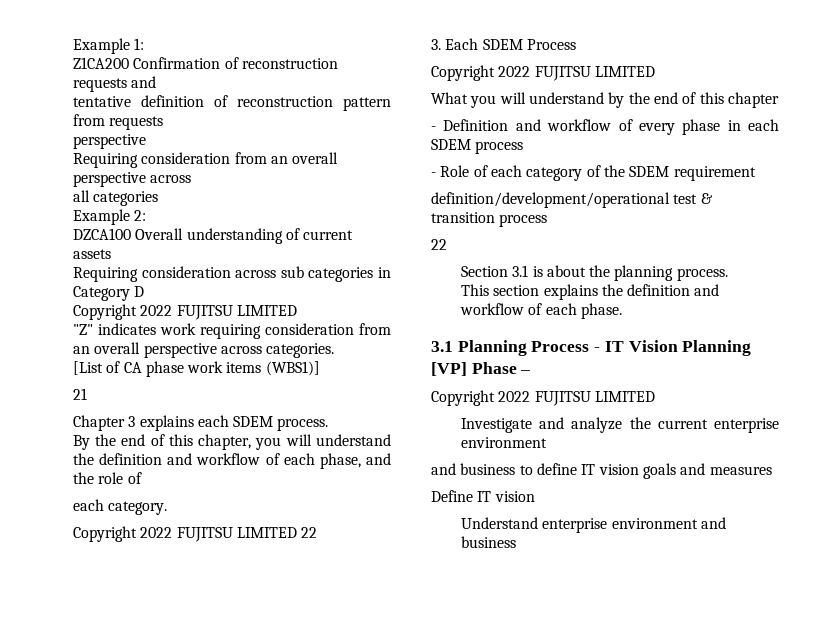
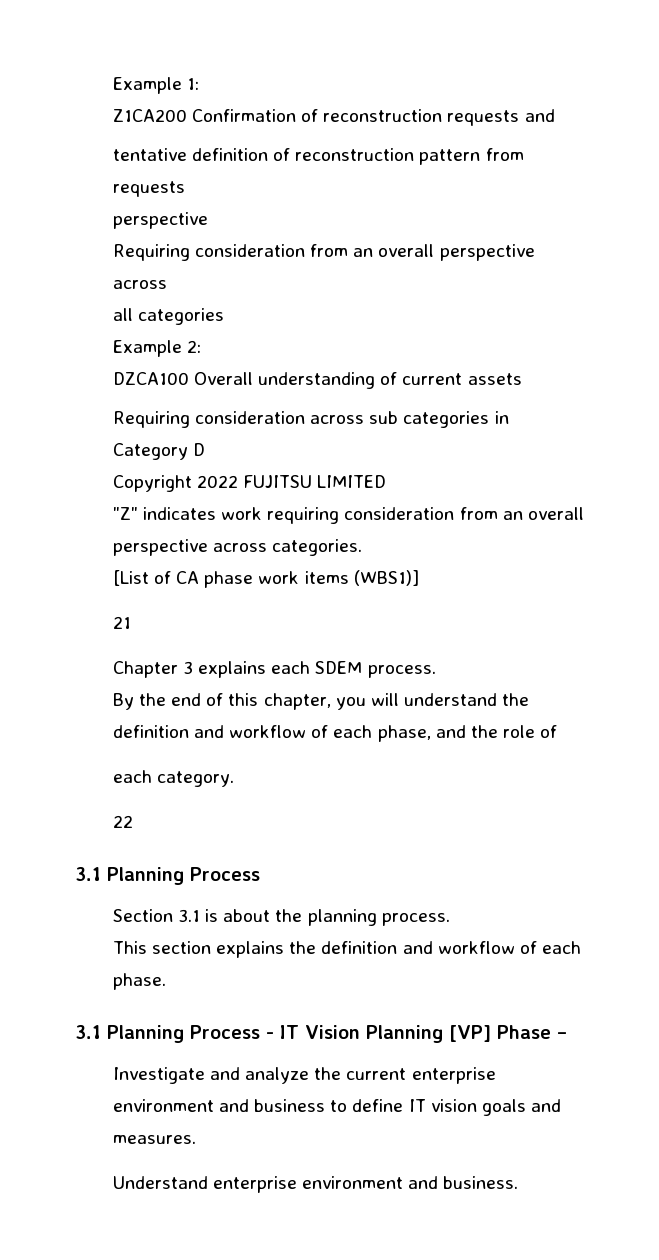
[72,526,318,542] [431,38,576,50] [431,65,655,81] [431,92,779,108] [431,119,779,135] [431,139,524,154] [431,165,756,181] [431,192,713,208] [431,212,548,227] [431,239,447,250] Copyright 2022 FUJITSU LIMITED 22 // 3. Each SDEM Process // Copyright 2022 FUJITSU LIMITED // What you will understand by the end of this chapter // - Definition and workflow of every phase in each SDEM process // - Role of each category of the SDEM requirement // definition/development/operational test & transition process // 22 -> [112,815,133,828] [75,867,260,885] 22 // 3.1 Planning Process
[431,390,655,406] // Copyright 2022 FUJITSU LIMITED -> (567, 1035) none
(547, 442) // -> (214, 1105) none
[709,466,772,475] [431,490,535,502] measures // Define IT vision -> [112,1135,196,1144] measures.
[460,536,516,548] business -> [443,1176,519,1189] business.

